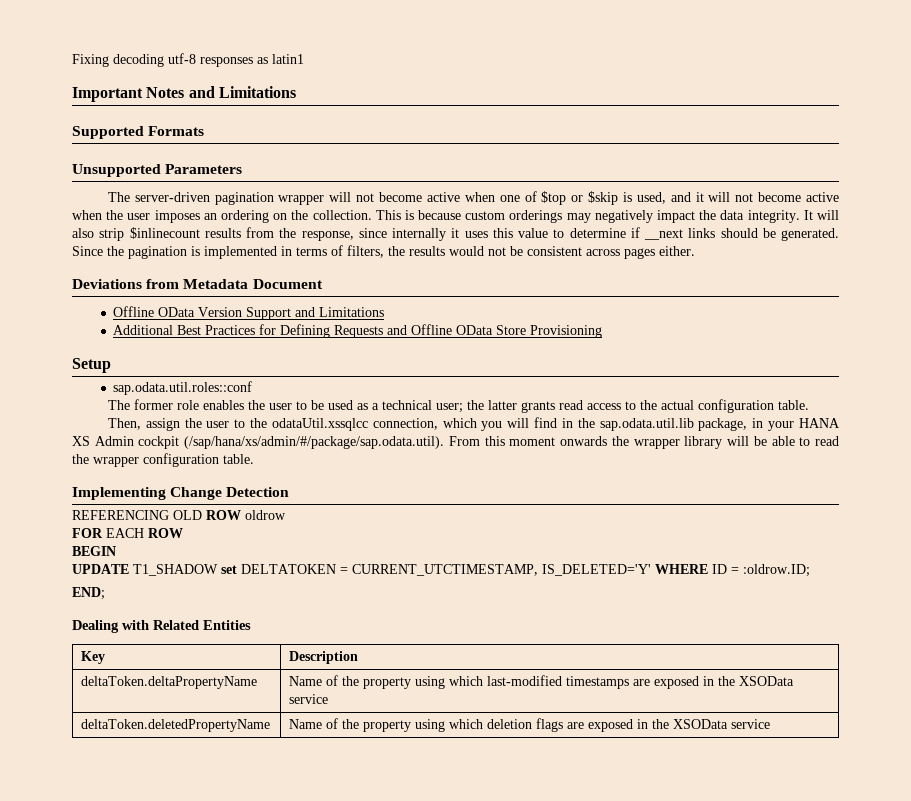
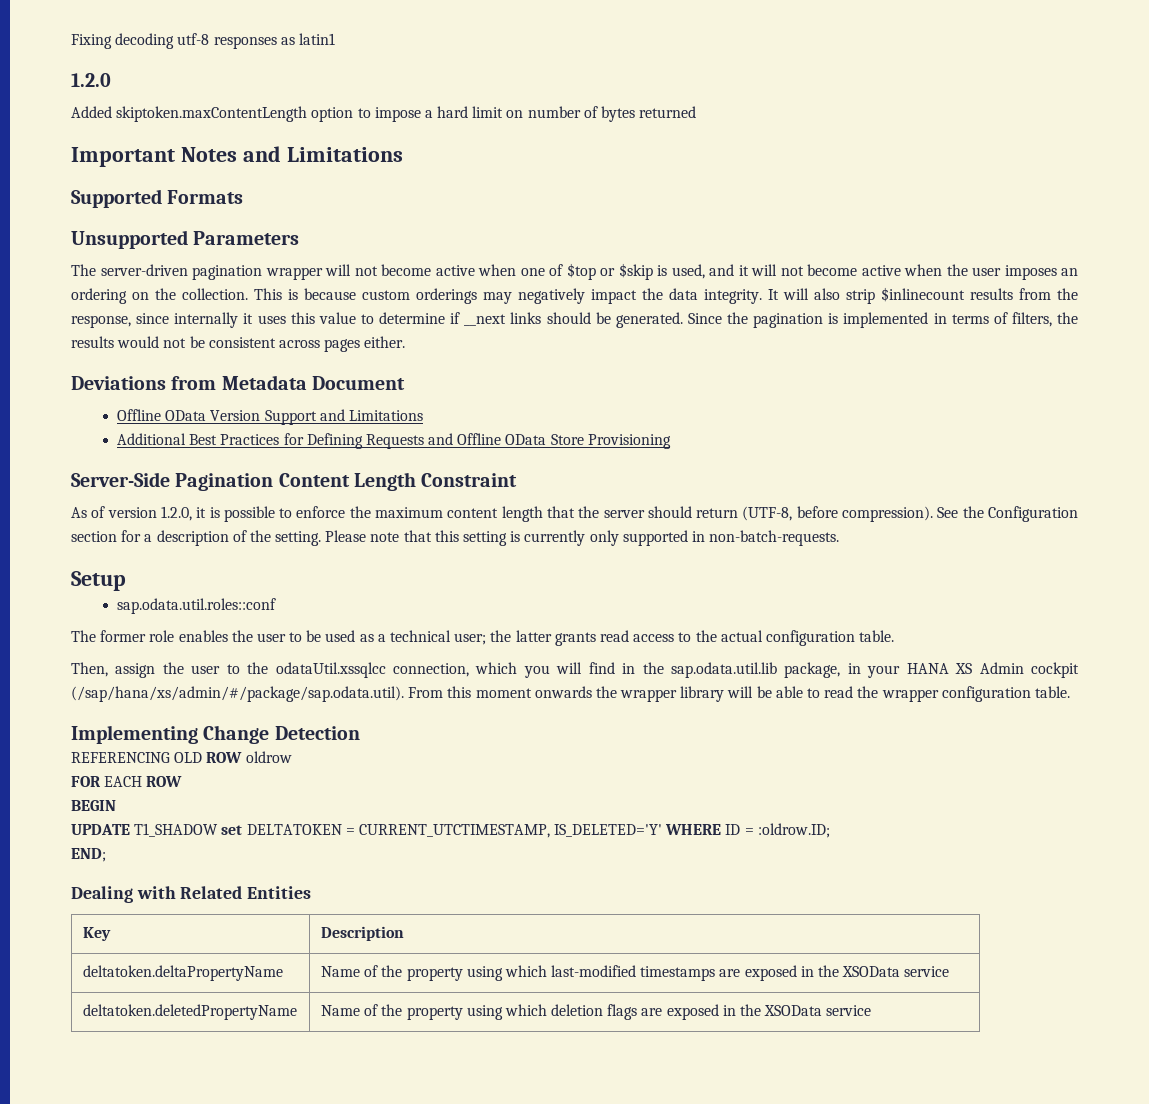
(304, 59) none -> [71,73,111,87] [71,106,697,122] // 1.2.0 // Added skiptoken.maxContentLength option to impose a hard limit on number of bytes returned
(603, 331) none -> [71,472,518,491] [71,506,1079,522] [71,530,840,546] // Server-Side Pagination Content Length Constraint // As of version 1.2.0, it is possible to enforce the maximum content length that the server should return (UTF-8, before compression). See the Configuration section for a description of the setting. Please note that this setting is currently only supported in non-batch-requests.
[81,676,258,689] deltaToken.deltaPropertyName -> [82,965,283,981] deltatoken.deltaPropertyName
[81,719,271,732] deltaToken.deletedPropertyName -> [82,1004,297,1020] deltatoken.deletedPropertyName

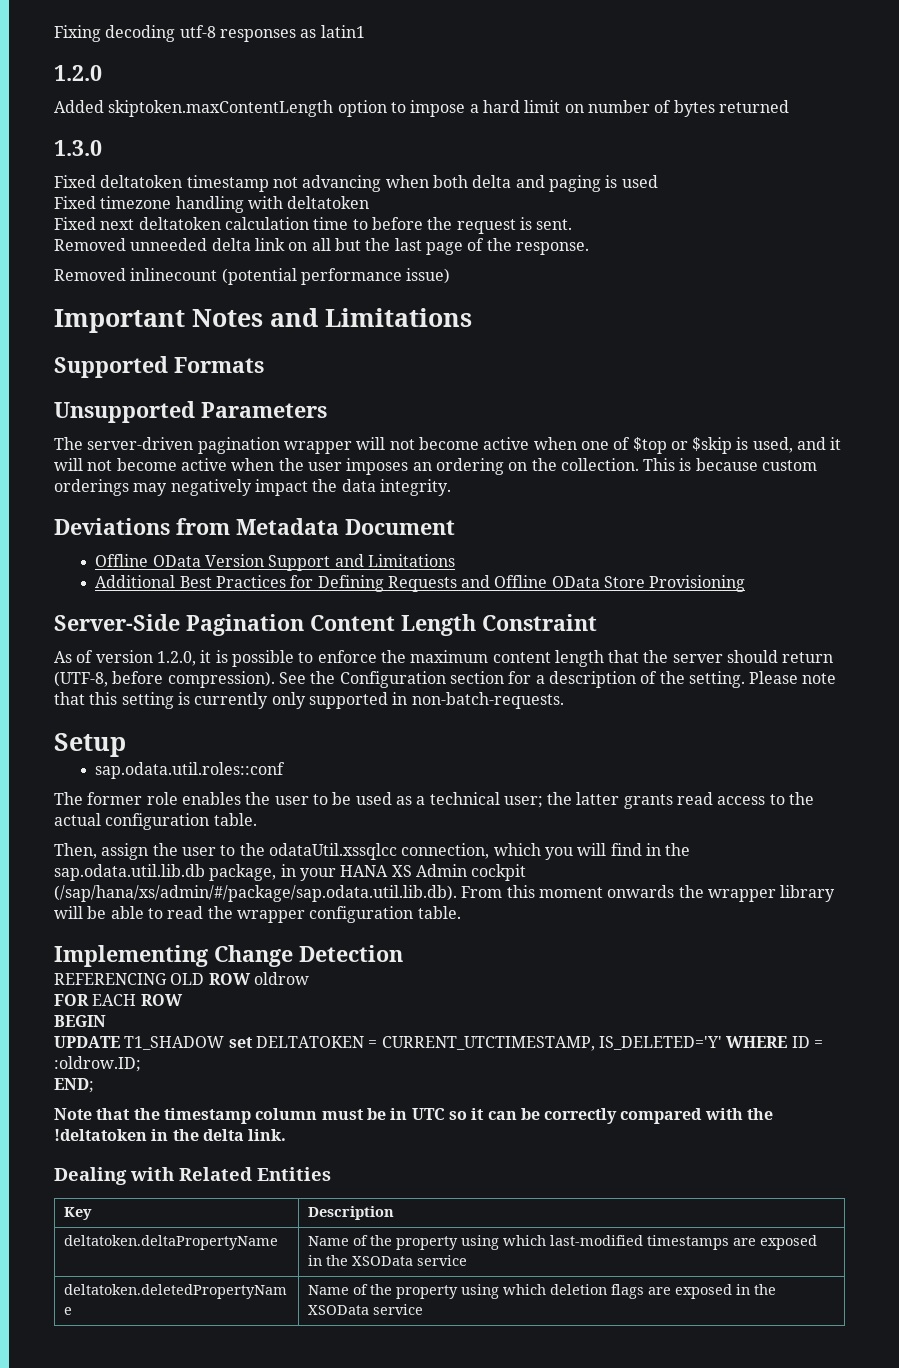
(697, 112) none -> [54,140,102,156] [54,175,658,192] [54,196,370,213] [54,217,573,234] [54,238,589,255] [54,268,451,285] // 1.3.0 // Fixed deltatoken timestamp not advancing when both delta and paging is used // Fixed timezone handling with deltatoken // Fixed next deltatoken calculation time to before the request is sent. // Removed unneeded delta link on all but the last page of the response. // Removed inlinecount (potential performance issue)
[768,287,1078,304] [71,312,1078,328] [71,336,406,352] It will also strip $inlinecount results from the response, since internally it uses this value to determine if __next links should be generated. Since the pagination is implemented in terms of filters, the results would not be consistent across pages either. -> (451, 487) none
[671,662,778,678] sap.odata.util.lib -> [54,864,205,881] sap.odata.util.lib.db
[71,686,404,702] (/sap/hana/xs/admin/#/package/sap.odata.util). -> [54,885,457,902] (/sap/hana/xs/admin/#/package/sap.odata.util.lib.db).
(106, 855) none -> [54,1108,774,1124] [54,1129,287,1141] // Note that the timestamp column must be in UTC so it can be correctly compared with the !deltatoken in the delta link.

